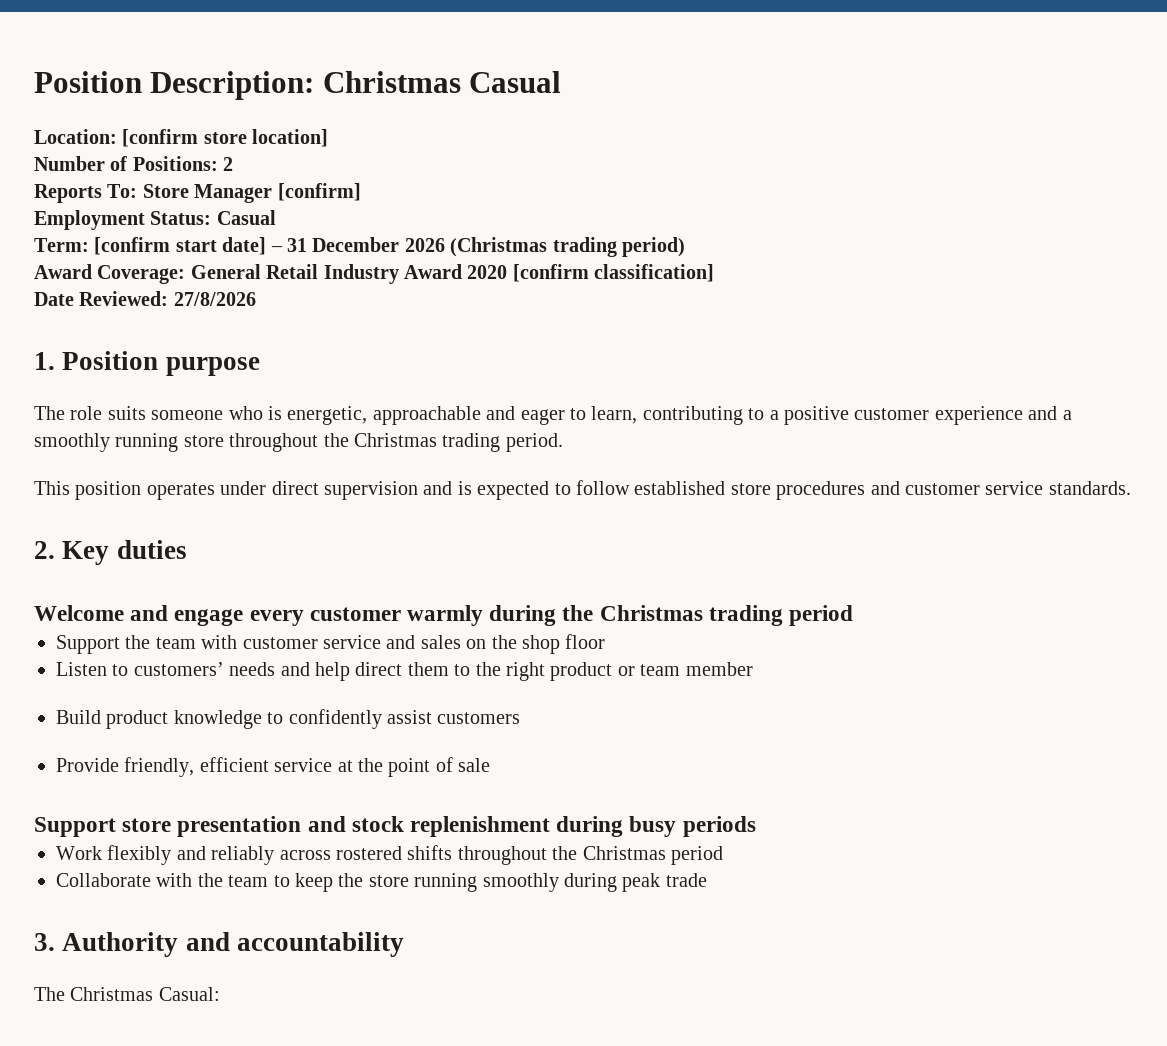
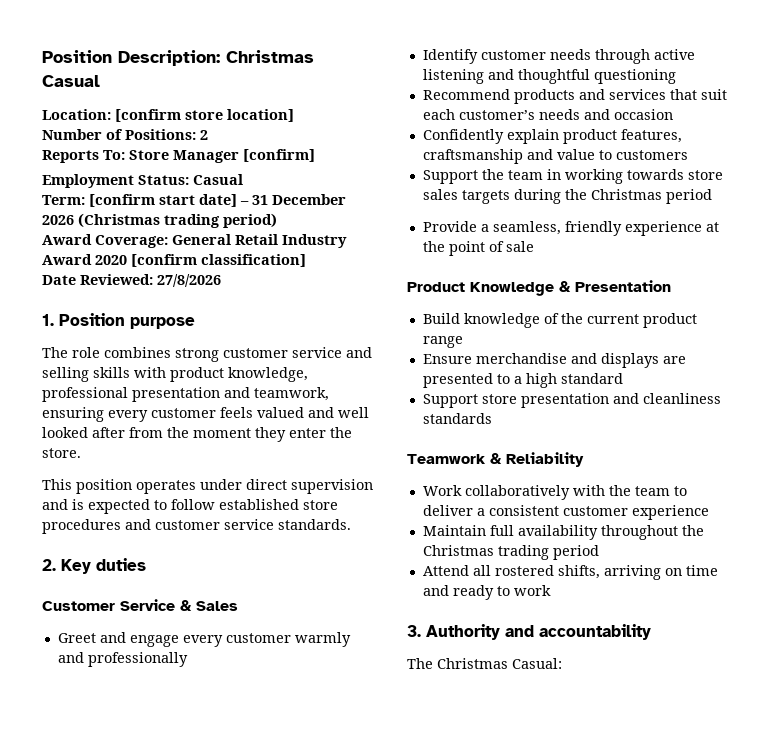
[107,406,1072,425] [34,433,563,452] suits someone who is energetic, approachable and eager to learn, contributing to a positive customer experience and a smoothly running store throughout the Christmas trading period. -> [104,347,372,362] [42,367,308,382] [42,387,329,402] [42,407,369,422] [42,427,352,442] [42,448,81,458] combines strong customer service and selling skills with product knowledge, professional presentation and teamwork, ensuring every customer feels valued and well looked after from the moment they enter the store.
[34,605,124,621] Welcome -> [42,599,238,611] [57,633,96,643] Customer Service & Sales // Greet
[489,605,854,626] [56,634,606,654] [56,662,753,681] [56,709,521,729] [56,757,333,777] during the Christmas trading period // Support the team with customer service and sales on the shop floor // Listen to customers’ needs and help direct them to the right product or team member // Build product knowledge to confidently assist customers // Provide friendly, efficient service -> [57,652,188,667] [422,49,695,64] [422,69,676,84] [422,89,727,104] [422,109,673,120] [422,129,682,144] [422,149,688,164] [422,169,723,184] [422,189,712,204] [422,221,702,236] and professionally // Identify customer needs through active listening and thoughtful questioning // Recommend products and services that suit each customer’s needs and occasion // Confidently explain product features, craftsmanship and value to customers // Support the team in working towards store sales targets during the Christmas period // Provide a seamless, friendly experience
[34,816,756,837] [56,845,723,865] [56,873,707,892] Support store presentation and stock replenishment during busy periods // Work flexibly and reliably across rostered shifts throughout the Christmas period // Collaborate with the team to keep the store running smoothly during peak trade -> [407,280,671,296] [422,313,697,328] [422,336,463,348] [422,353,686,368] [422,373,623,388] [422,393,721,408] [422,413,492,424] [407,452,584,467] [422,485,687,500] [422,505,709,520] [422,525,704,540] [422,545,599,560] [422,565,718,580] [422,585,551,600] Product Knowledge & Presentation // Build knowledge of the current product range // Ensure merchandise and displays are presented to a high standard // Support store presentation and cleanliness standards // Teamwork & Reliability // Work collaboratively with the team to deliver a consistent customer experience // Maintain full availability throughout the Christmas trading period // Attend all rostered shifts, arriving on time and ready to work

